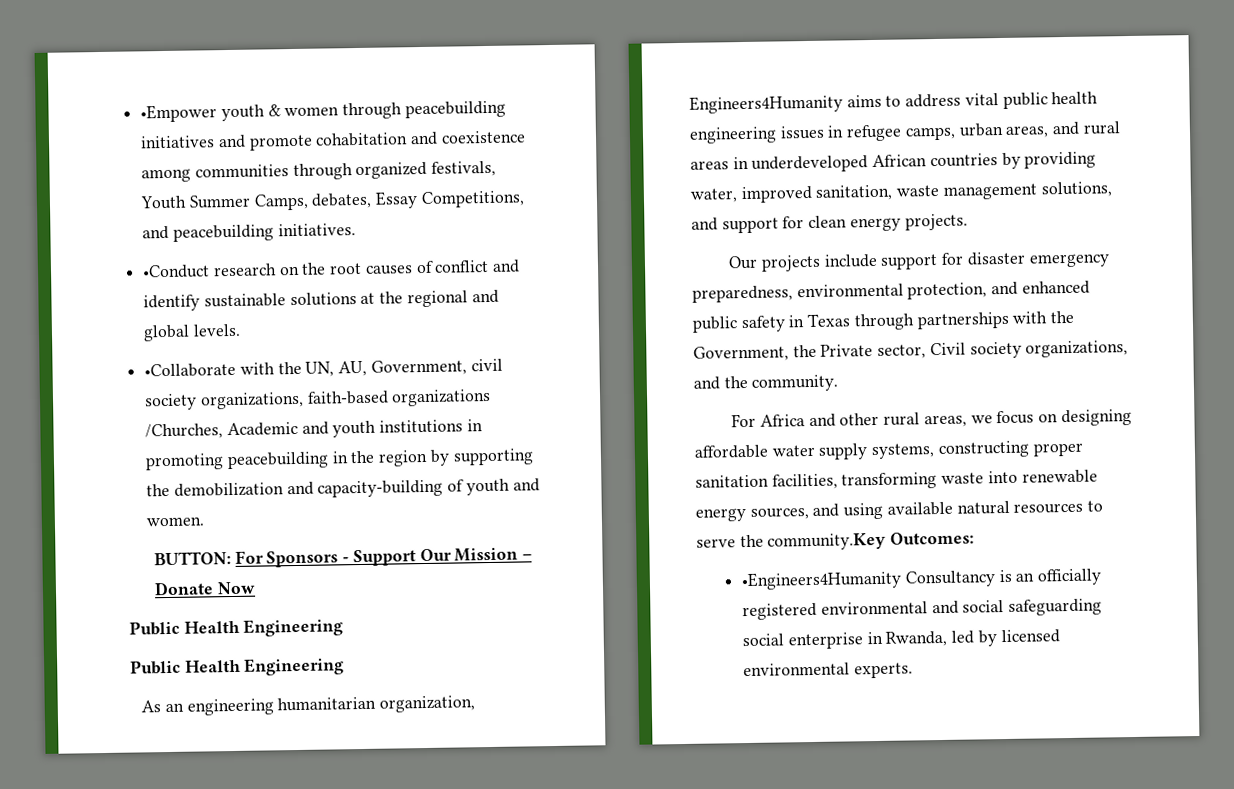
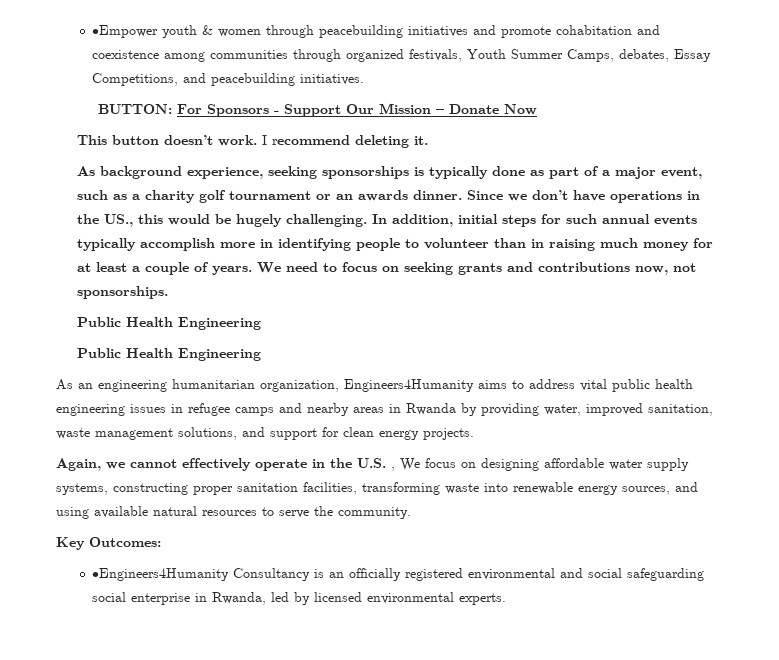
[142,259,520,279] [143,289,499,312] [143,323,241,342] [144,358,503,378] [144,388,492,411] [145,419,483,440] [145,448,534,471] [146,478,540,498] [146,516,205,527] // •Conduct research on the root causes of conflict and identify sustainable solutions at the regional and global levels. // •Collaborate with the UN, AU, Government, civil society organizations, faith-based organizations /Churches, Academic and youth institutions in promoting peacebuilding in the region by supporting the demobilization and capacity-building of youth and women. -> (365, 79) none
(256, 588) none -> [76,135,428,148] [76,166,702,179] [76,190,700,203] [76,214,697,227] [76,238,713,251] [76,262,696,275] [76,286,168,299] // This button doesn’t work. I recommend deleting it. // As background experience, seeking sponsorships is typically done as part of a major event, such as a charity golf tournament or an awards dinner. Since we don’t have operations in the US., this would be hugely challenging. In addition, initial steps for such annual events typically accomplish more in identifying people to volunteer than in raising much money for at least a couple of years. We need to focus on seeking grants and contributions now, not sponsorships.
[904,121,1121,141] [690,153,998,173] camps, urban areas, and rural areas in underdeveloped African countries -> [235,403,456,416] camps and nearby areas in Rwanda
[728,251,1110,272] [692,280,1090,303] [692,310,1075,333] [693,340,1129,362] [693,374,839,392] [731,412,993,428] Our projects include support for disaster emergency preparedness, environmental protection, and enhanced public safety in Texas through partnerships with the Government, the Private sector, Civil society organizations, and the community. // For Africa and other rural areas, we -> [56,458,420,471] Again, we cannot effectively operate in the U.S. , We
[767,532,887,551] community.Key -> [338,507,411,519] [56,537,85,550] community. // Key

